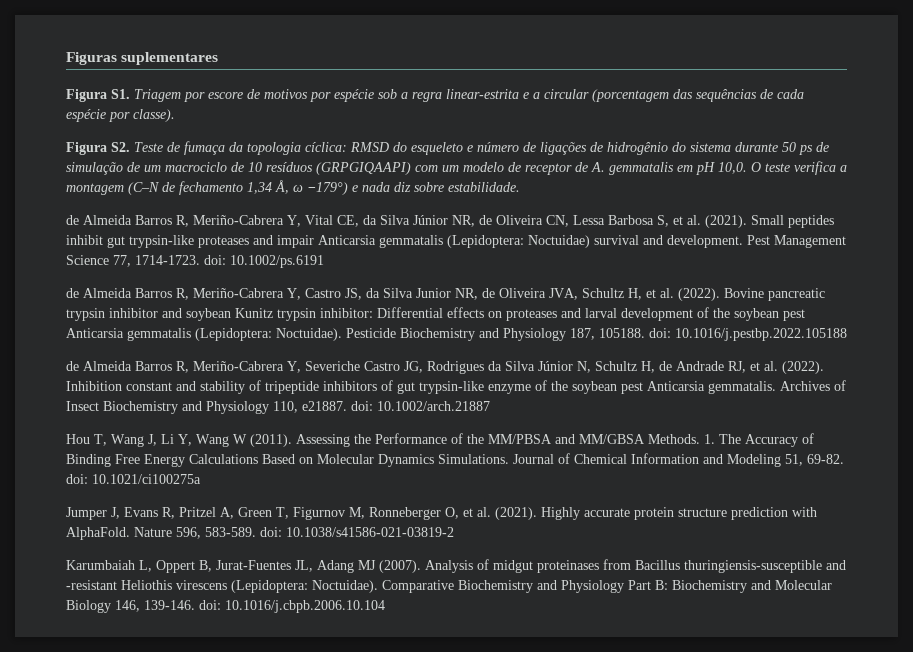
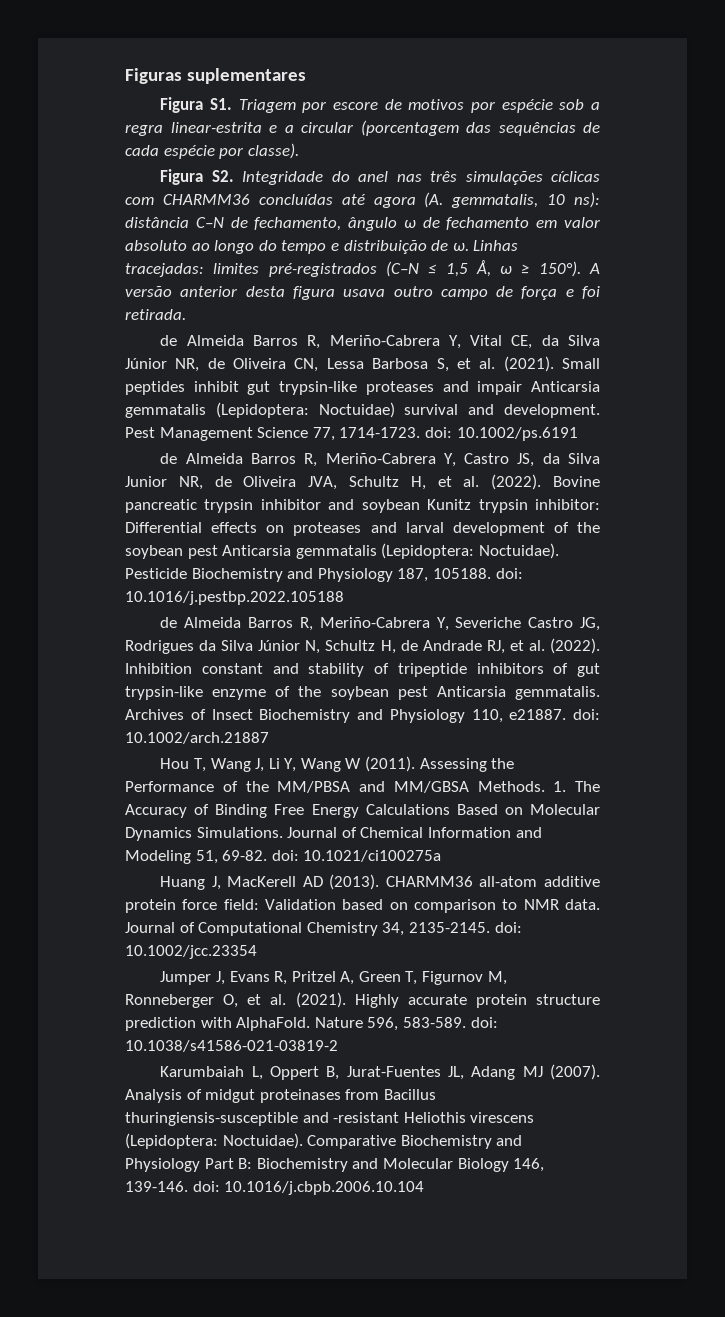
[134,141,829,155] [66,161,847,175] [66,180,520,195] Teste de fumaça da topologia cíclica: RMSD do esqueleto e número de ligações de hidrogênio do sistema durante 50 ps de simulação de um macrociclo de 10 resíduos (GRPGIQAAPI) com um modelo de receptor de A. gemmatalis em pH 10,0. O teste verifica a montagem (C–N de fechamento 1,34 Å, ω −179°) e nada diz sobre estabilidade. -> [242,171,600,185] [125,192,600,208] [125,217,600,231] [125,240,519,254] [125,260,601,277] [125,286,600,300] [125,309,186,320] Integridade do anel nas três simulações cíclicas com CHARMM36 concluídas até agora (A. gemmatalis, 10 ns): distância C–N de fechamento, ângulo ω de fechamento em valor absoluto ao longo do tempo e distribuição de ω. Linhas tracejadas: limites pré-registrados (C–N ≤ 1,5 Å, ω ≥ 150°). A versão anterior desta figura usava outro campo de força e foi retirada.
(201, 479) none -> [160,874,600,890] [125,899,600,913] [125,922,522,936] [125,945,257,959] // Huang J, MacKerell AD (2013). CHARMM36 all-atom additive protein force field: Validation based on comparison to NMR data. Journal of Computational Chemistry 34, 2135-2145. doi: 10.1002/jcc.23354

